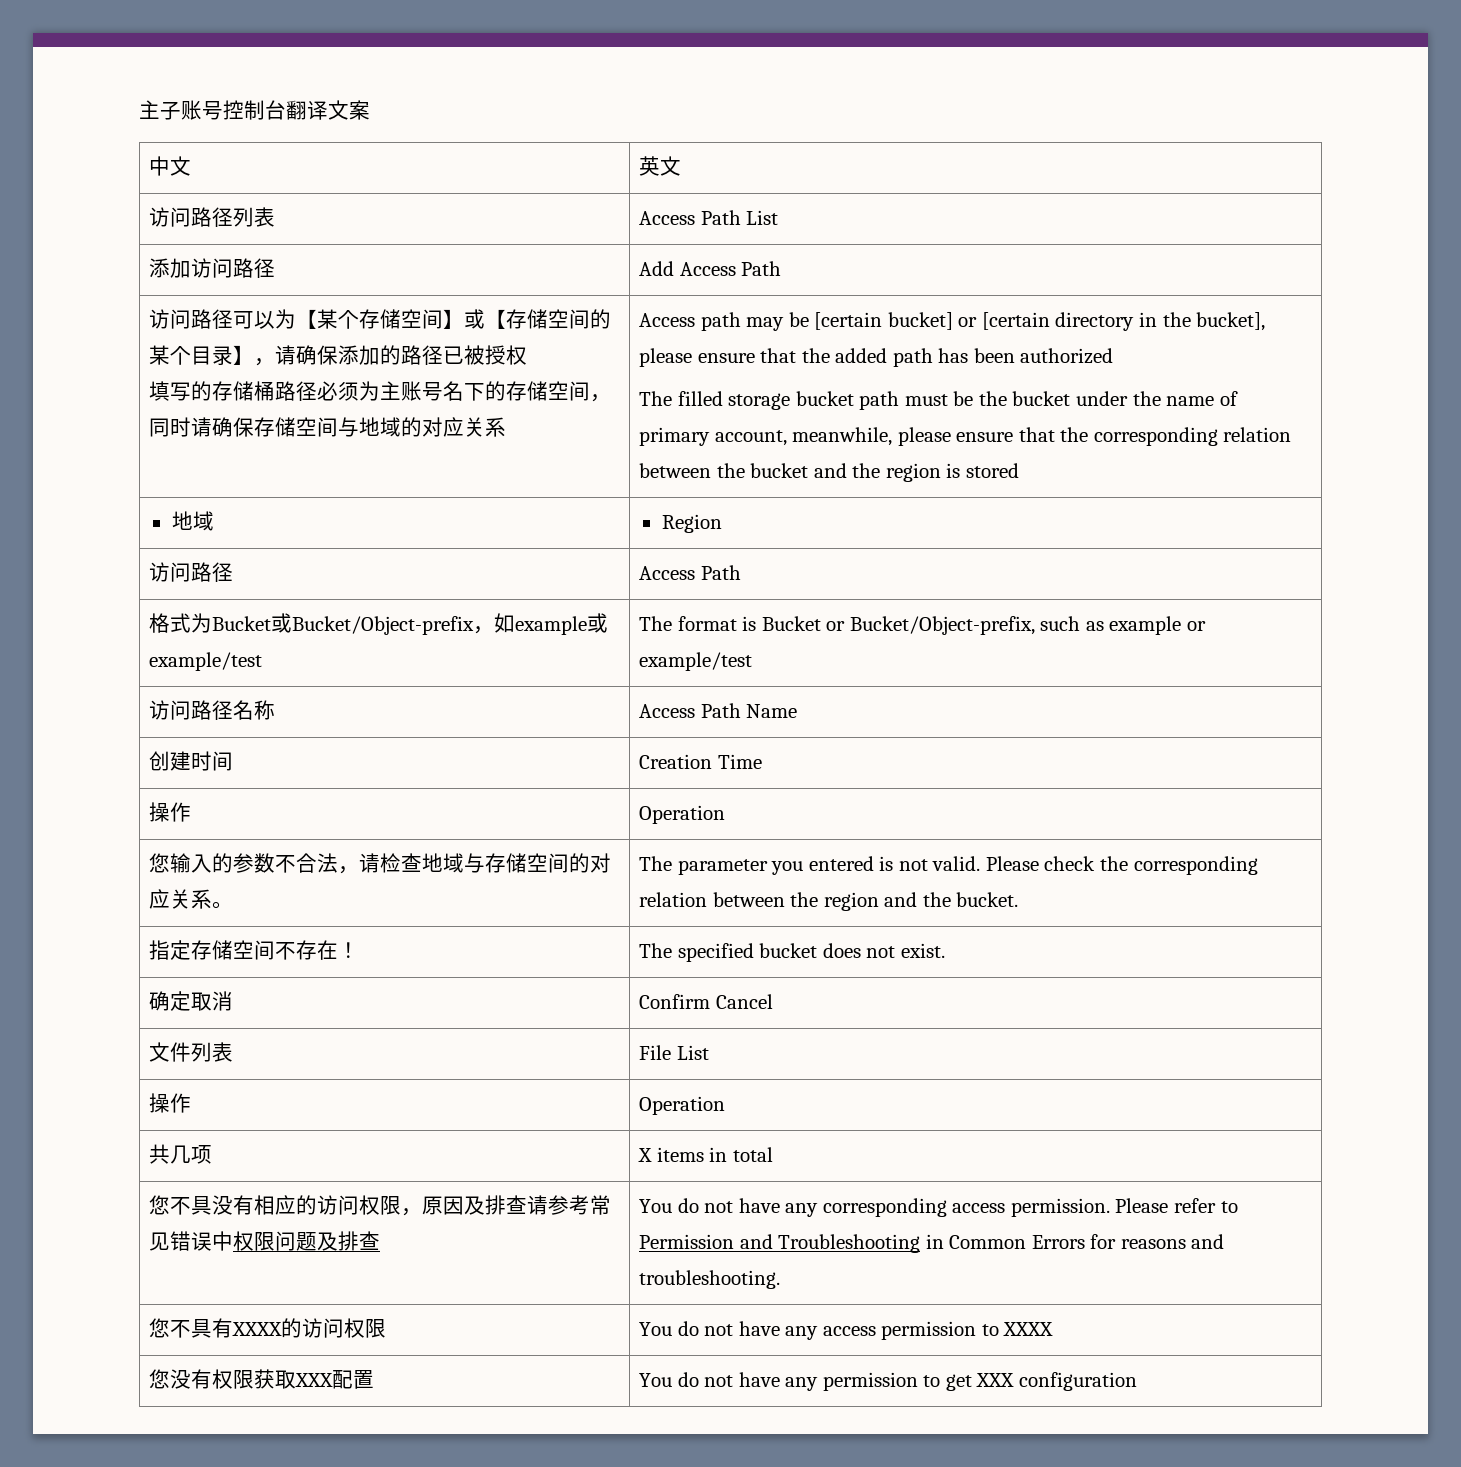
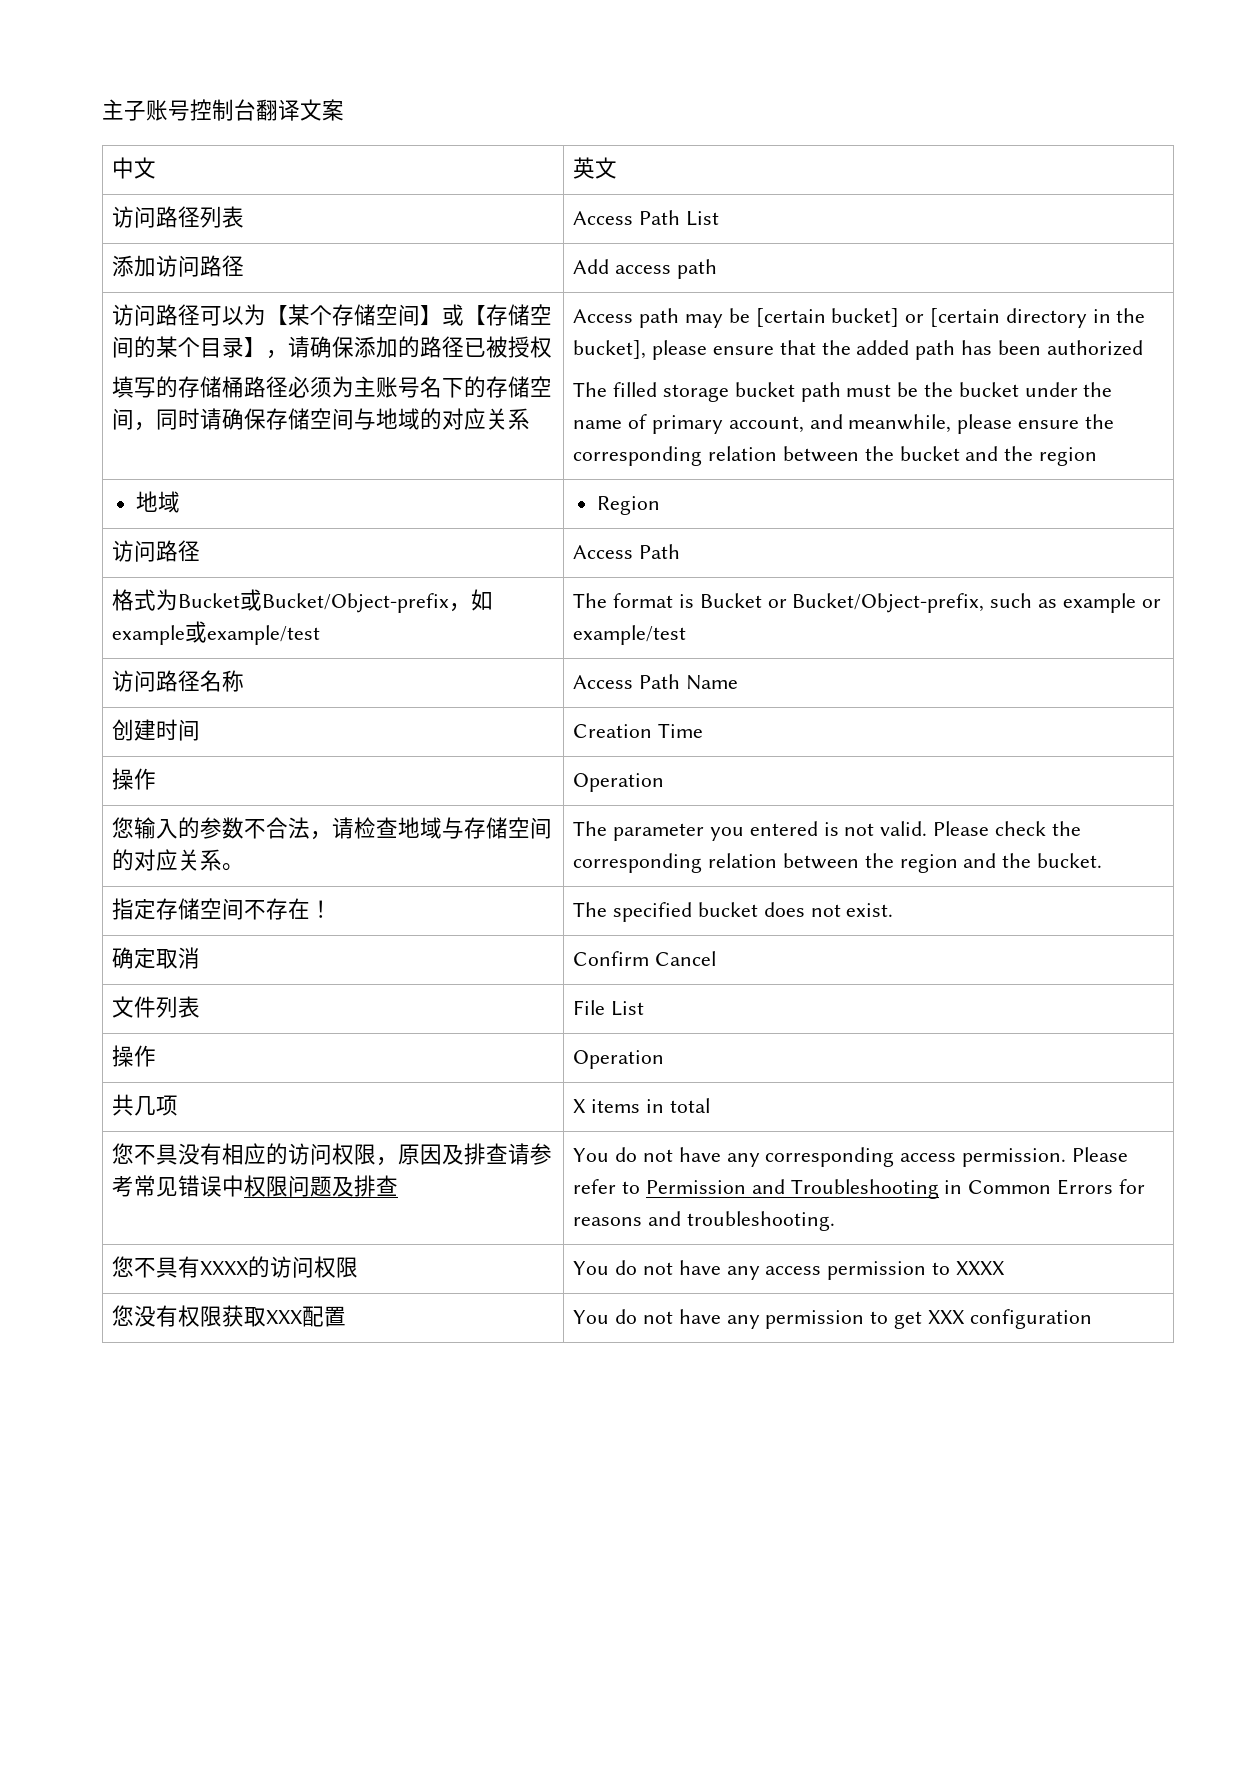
[679,261,782,276] Access Path -> [615,259,718,279] access path
(787, 438) none -> [809,414,843,429] and
[1018,427,1055,442] that -> (1080, 424) none
[946,463,1019,478] is stored -> (1098, 456) none

